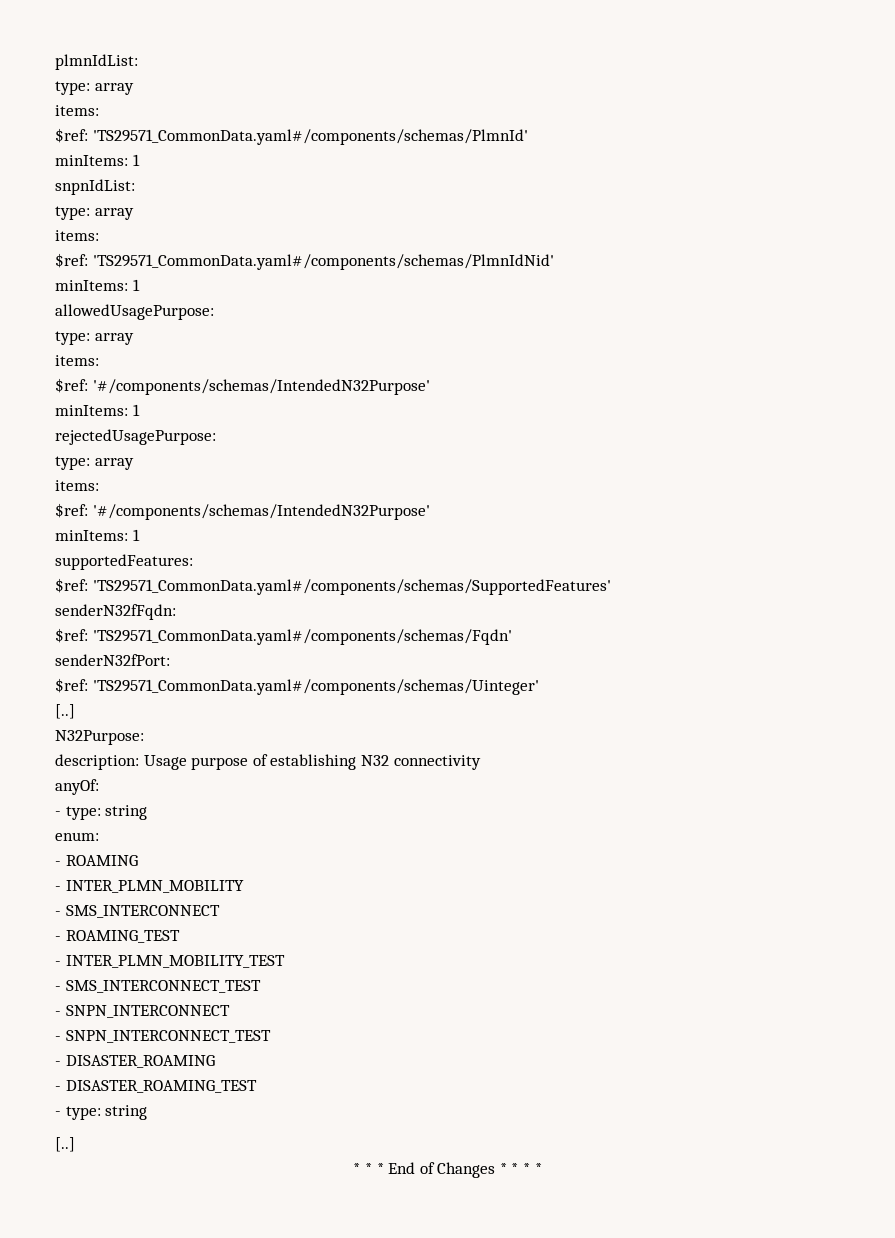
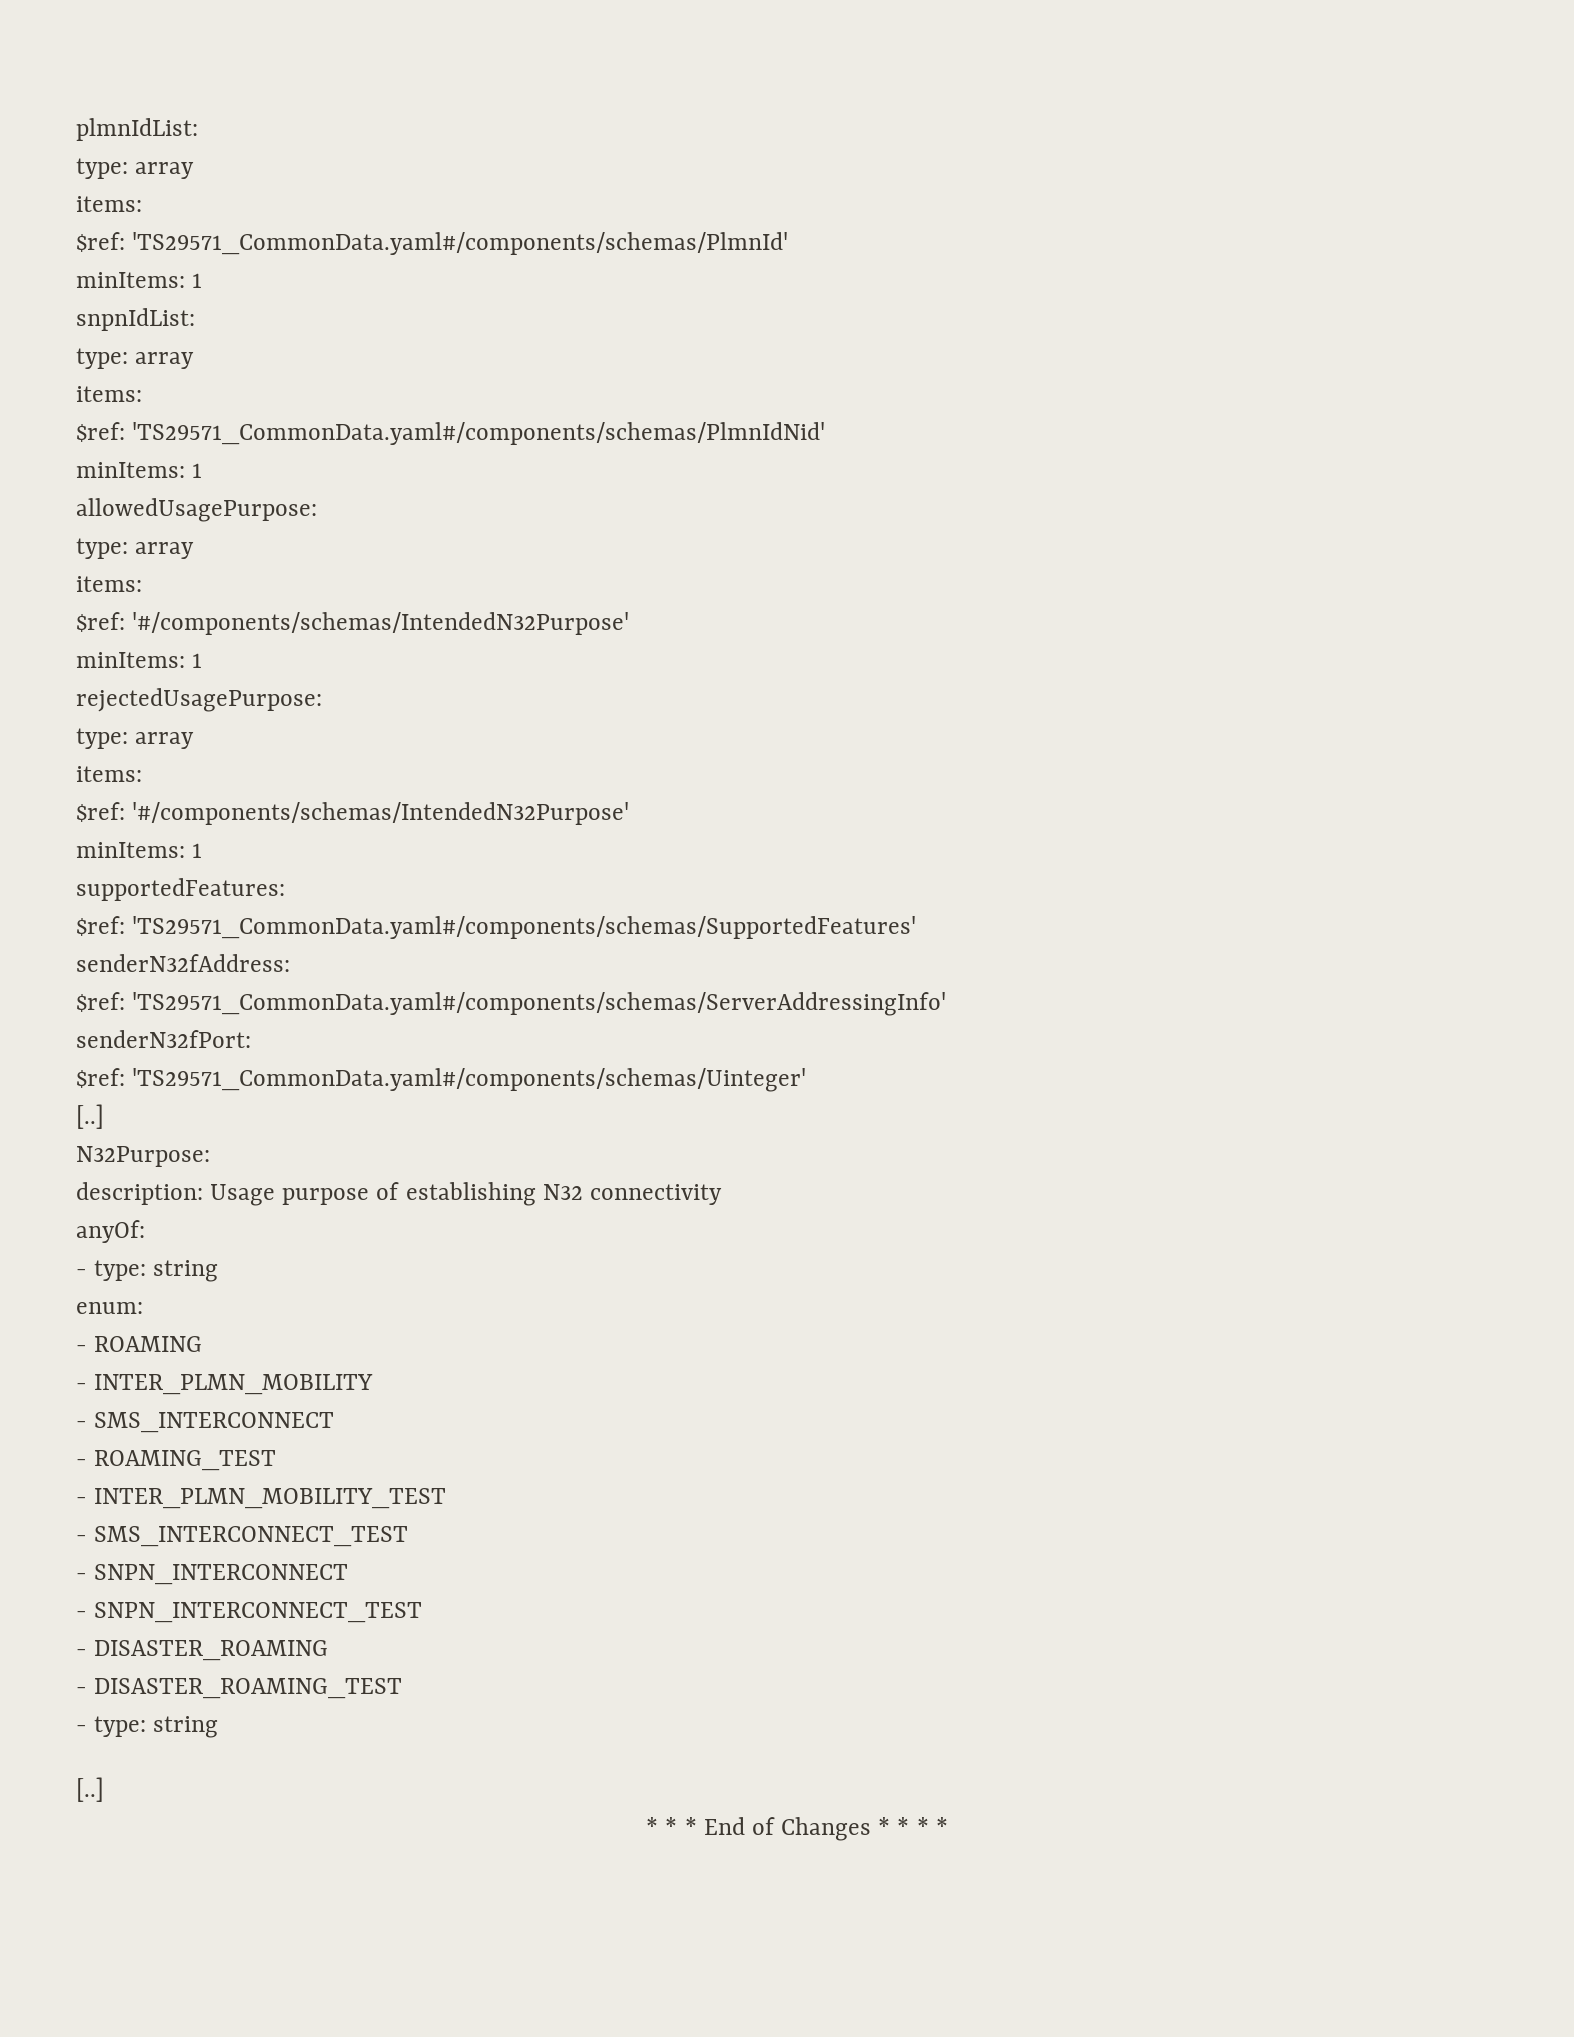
[55,604,176,620] [55,628,512,645] senderN32fFqdn: // $ref: 'TS29571_CommonData.yaml#/components/schemas/Fqdn' -> [76,954,290,972] [76,992,947,1016] senderN32fAddress: // $ref: 'TS29571_CommonData.yaml#/components/schemas/ServerAddressingInfo'

